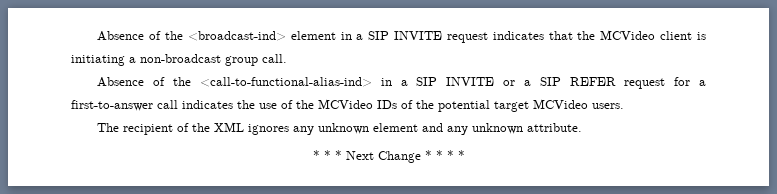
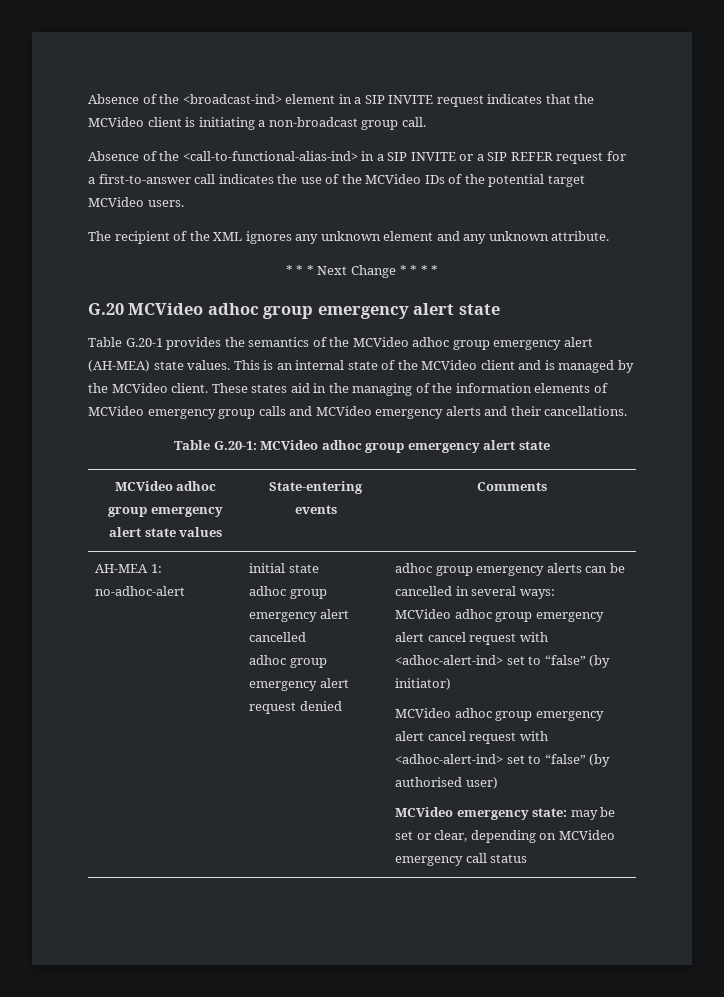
(465, 155) none -> [88,303,500,319] [88,337,593,350] [88,360,634,373] [88,383,608,396] [88,406,628,419] [174,440,550,453] [114,481,217,491] [108,507,223,517] [108,527,223,537] [269,481,363,494] [294,505,337,514] [477,482,547,491] [95,564,162,573] [95,586,186,596] [249,563,319,573] [249,586,327,599] [249,609,349,622] [249,632,307,642] [249,655,327,668] [249,678,349,691] [249,701,342,714] [395,563,625,576] [395,586,555,599] [395,609,604,622] [395,632,548,645] [395,655,611,668] [395,678,452,690] [395,708,604,721] [395,731,548,744] [395,754,611,767] [395,777,498,789] [395,807,616,820] [395,830,615,843] [395,853,528,866] // G.20 MCVideo adhoc group emergency alert state // Table G.20-1 provides the semantics of the MCVideo adhoc group emergency alert (AH-MEA) state values. This is an internal state of the MCVideo client and is managed by the MCVideo client. These states aid in the managing of the information elements of MCVideo emergency group calls and MCVideo emergency alerts and their cancellations. // Table G.20-1: MCVideo adhoc group emergency alert state // MCVideo adhoc group emergency alert state values | State-entering events | Comments // AH-MEA 1: no-adhoc-alert | initial state // adhoc group emergency alert cancelled // adhoc group emergency alert request denied | adhoc group emergency alerts can be cancelled in several ways: // MCVideo adhoc group emergency alert cancel request with <adhoc-alert-ind> set to “false” (by initiator) // MCVideo adhoc group emergency alert cancel request with <adhoc-alert-ind> set to “false” (by authorised user) // MCVideo emergency state: may be set or clear, depending on MCVideo emergency call status

